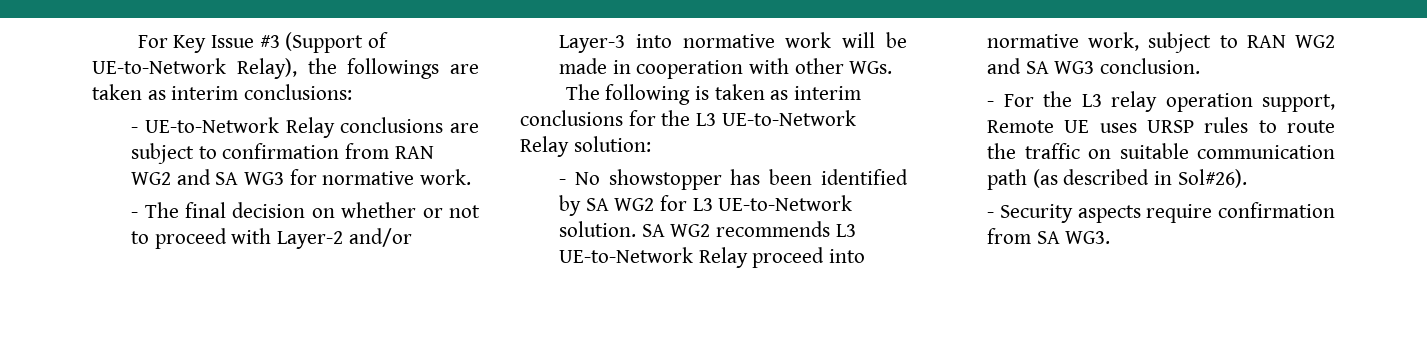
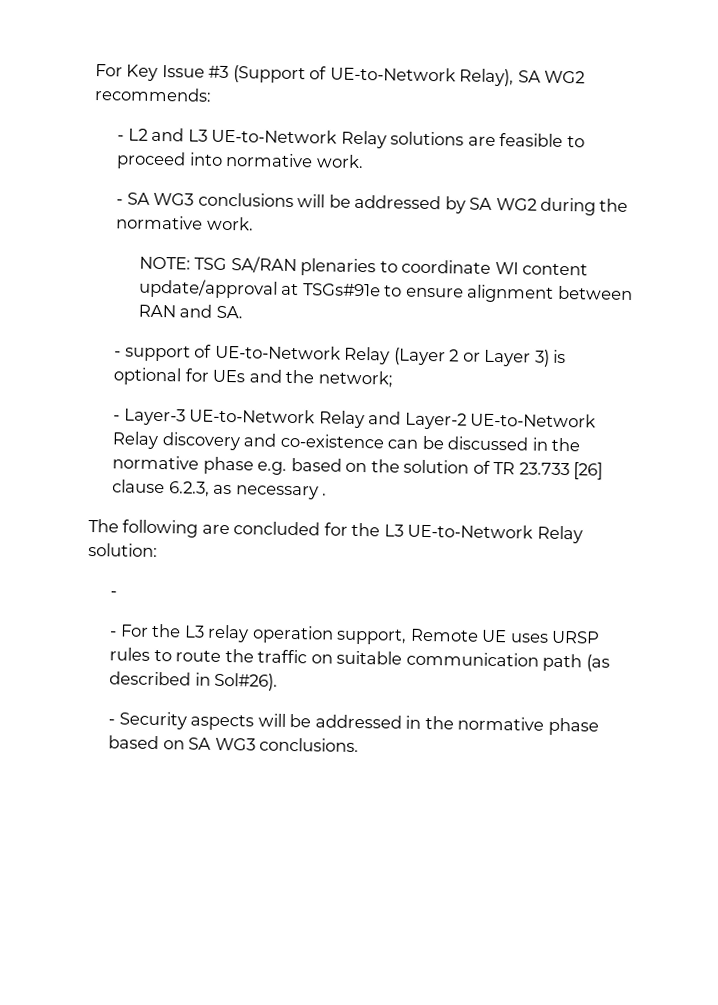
[307,58,479,79] [92,84,353,100] [131,117,479,138] [131,143,434,164] [131,169,472,185] [131,202,480,218] [131,228,412,249] [559,32,907,53] [559,58,893,79] [565,84,861,105] [520,110,623,126] the followings are taken as interim conclusions: // - UE-to-Network Relay conclusions are subject to confirmation from RAN WG2 and SA WG3 for normative work. // - The final decision on whether or not to proceed with Layer-2 and/or Layer-3 into normative work will be made in cooperation with other WGs. // The following is taken as interim conclusions -> [517,70,586,84] [94,87,212,102] [117,127,585,149] [116,151,364,170] [116,192,629,216] [116,215,254,231] [138,256,589,277] [138,278,633,303] [137,304,243,319] [114,344,566,367] [113,367,393,388] [113,408,597,430] [112,431,581,452] [112,455,603,480] [112,479,328,500] [88,518,321,538] SA WG2 recommends: // - L2 and L3 UE-to-Network Relay solutions are feasible to proceed into normative work. // - SA WG3 conclusions will be addressed by SA WG2 during the normative work. // NOTE: TSG SA/RAN plenaries to coordinate WI content update/approval at TSGs#91e to ensure alignment between RAN and SA. // - support of UE-to-Network Relay (Layer 2 or Layer 3) is optional for UEs and the network; // - Layer-3 UE-to-Network Relay and Layer-2 UE-to-Network Relay discovery and co-existence can be discussed in the normative phase e.g. based on the solution of TR 23.733 [26] clause 6.2.3, as necessary . // The following are concluded
[574,169,908,190] [559,195,853,216] [559,221,856,237] [559,247,866,268] [987,32,1335,53] [987,58,1201,74] No showstopper has been identified by SA WG2 for L3 UE-to-Network solution. SA WG2 recommends L3 UE-to-Network Relay proceed into normative work, subject to RAN WG2 and SA WG3 conclusion. -> (118, 594) none
[1146,202,1335,223] [987,228,1111,244] require confirmation from SA WG3. -> [257,713,599,736] [108,735,360,753] will be addressed in the normative phase based on SA WG3 conclusions.

